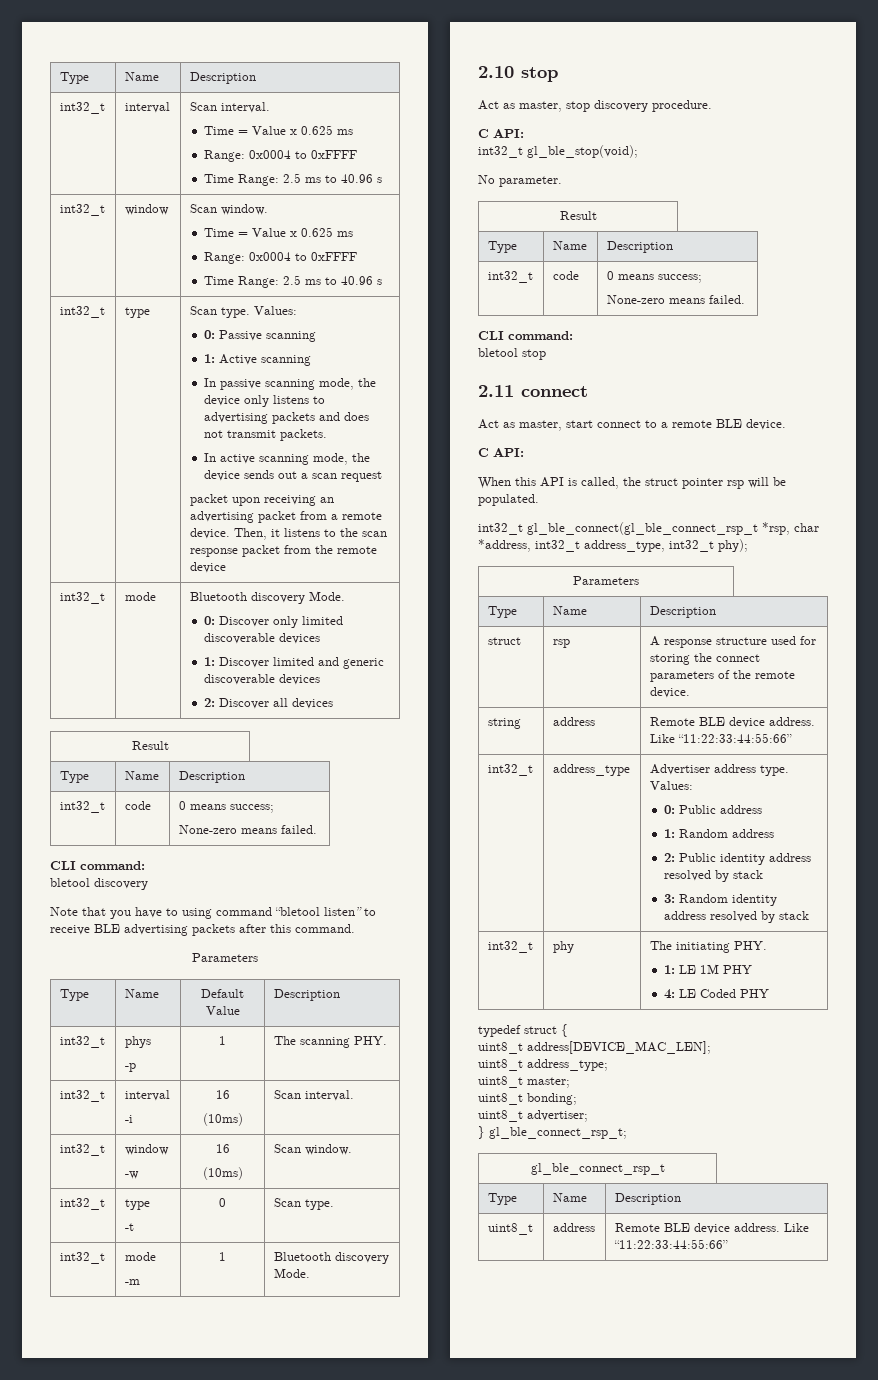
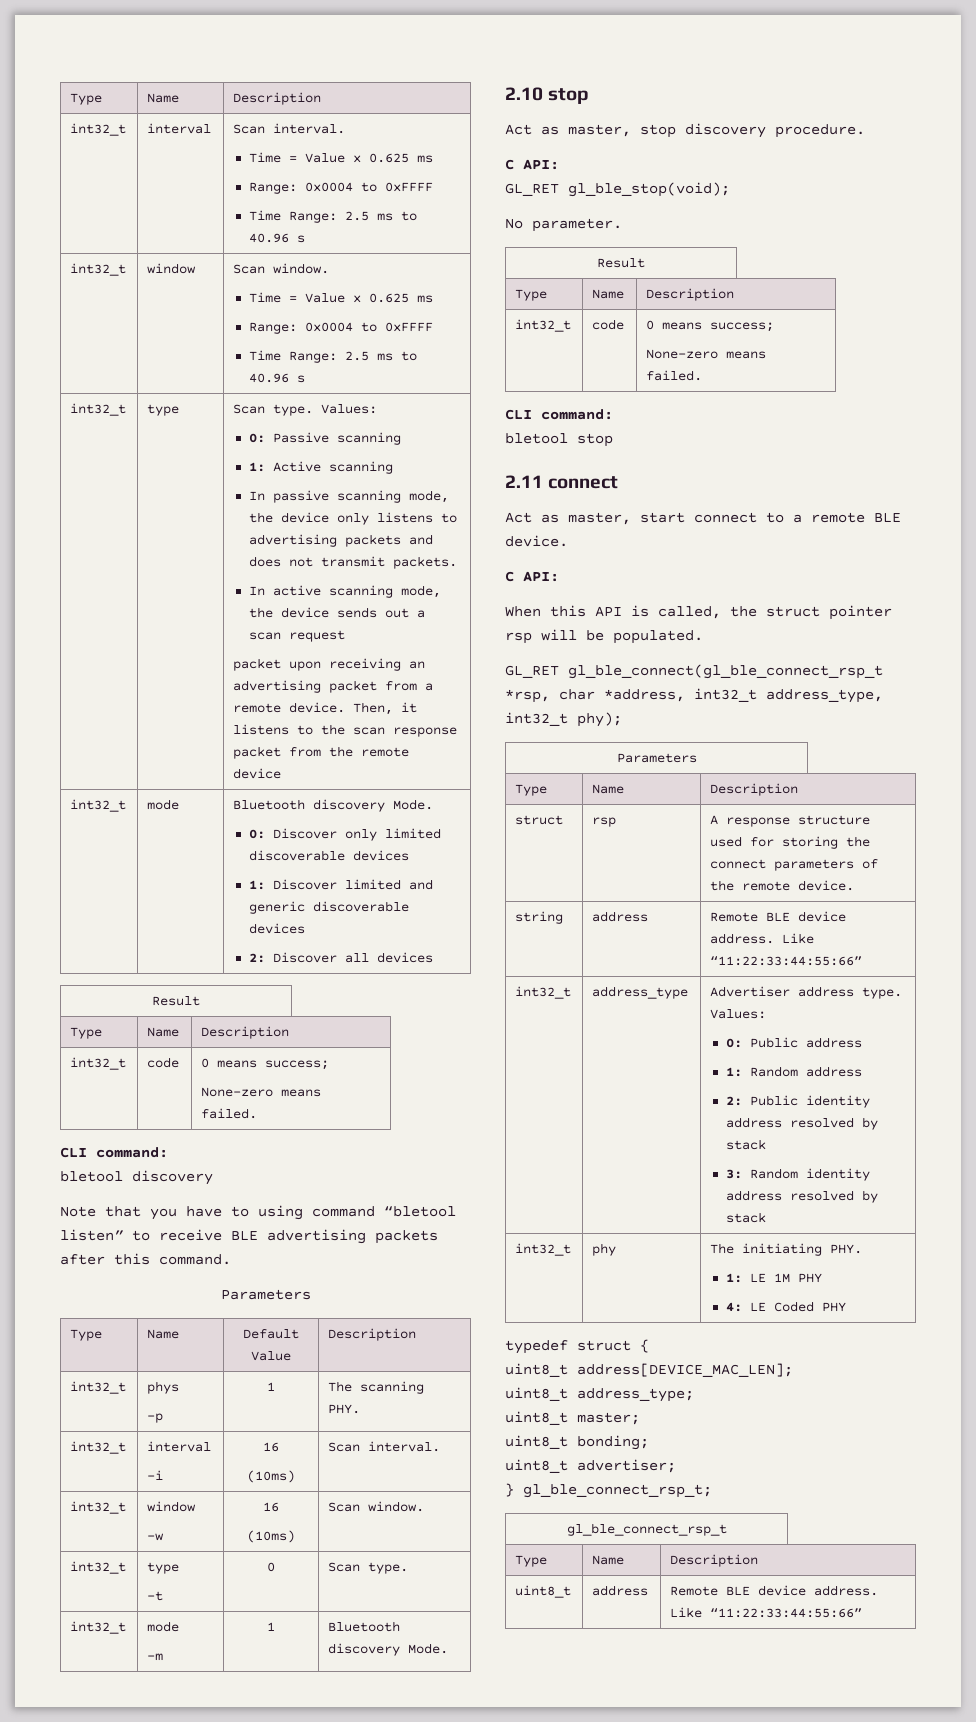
[478,146,523,158] int32_t -> [505,183,559,196] GL_RET
[478,523,523,535] int32_t -> [505,665,559,678] GL_RET

